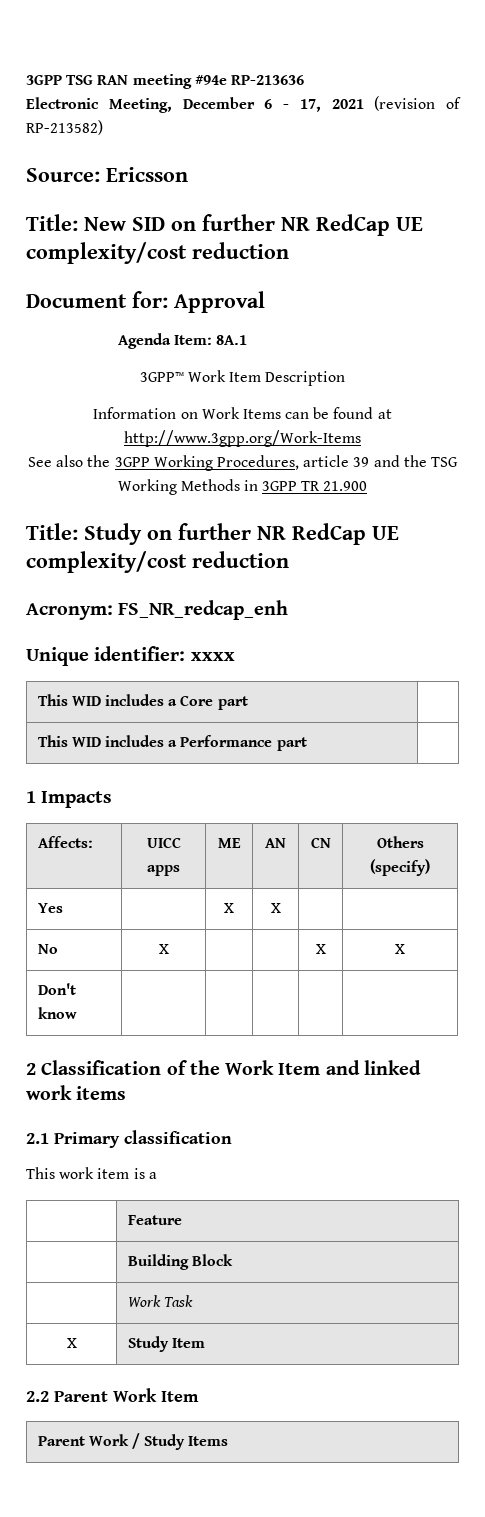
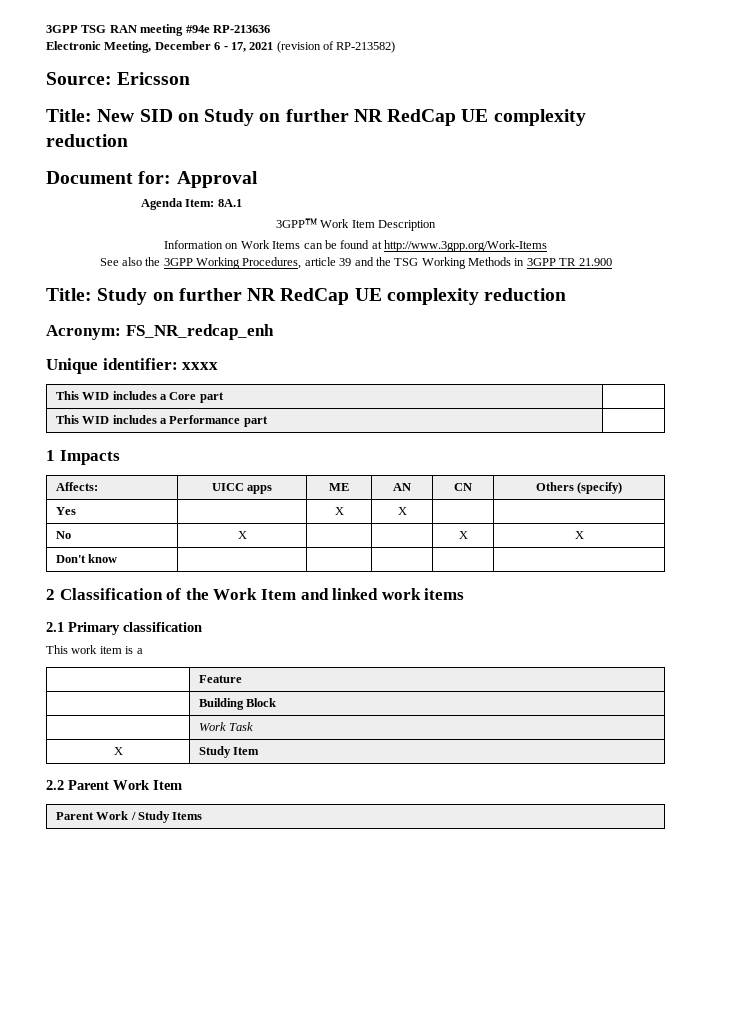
[202,214,423,236] [26,242,187,264] further NR RedCap UE complexity/cost -> [204,109,586,126] Study on further NR RedCap UE complexity
[26,551,187,573] complexity/cost -> [386,288,479,305] complexity

